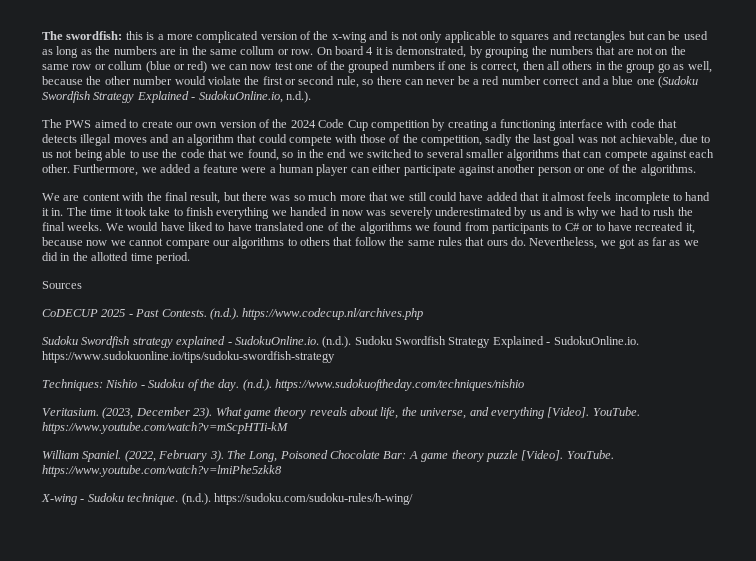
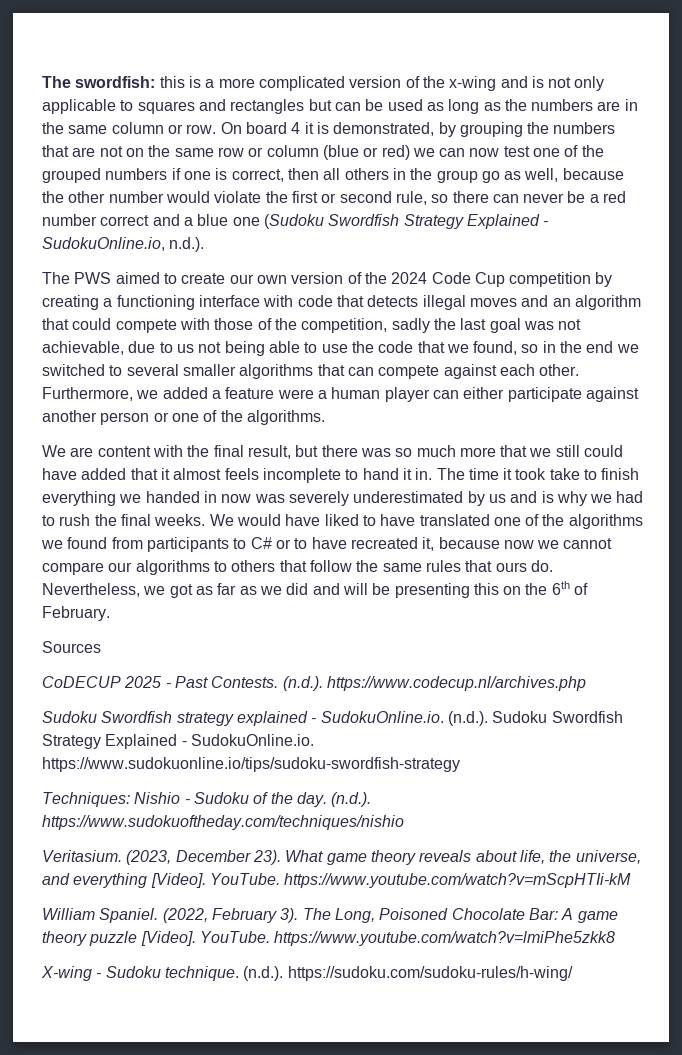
[240,46,275,55] collum -> [111,122,164,134] column
[108,61,143,70] collum -> [266,145,319,157] column
[60,252,190,264] in the allotted time period. -> [312,581,589,598] [42,606,110,621] and will be presenting this on the 6th of February.

